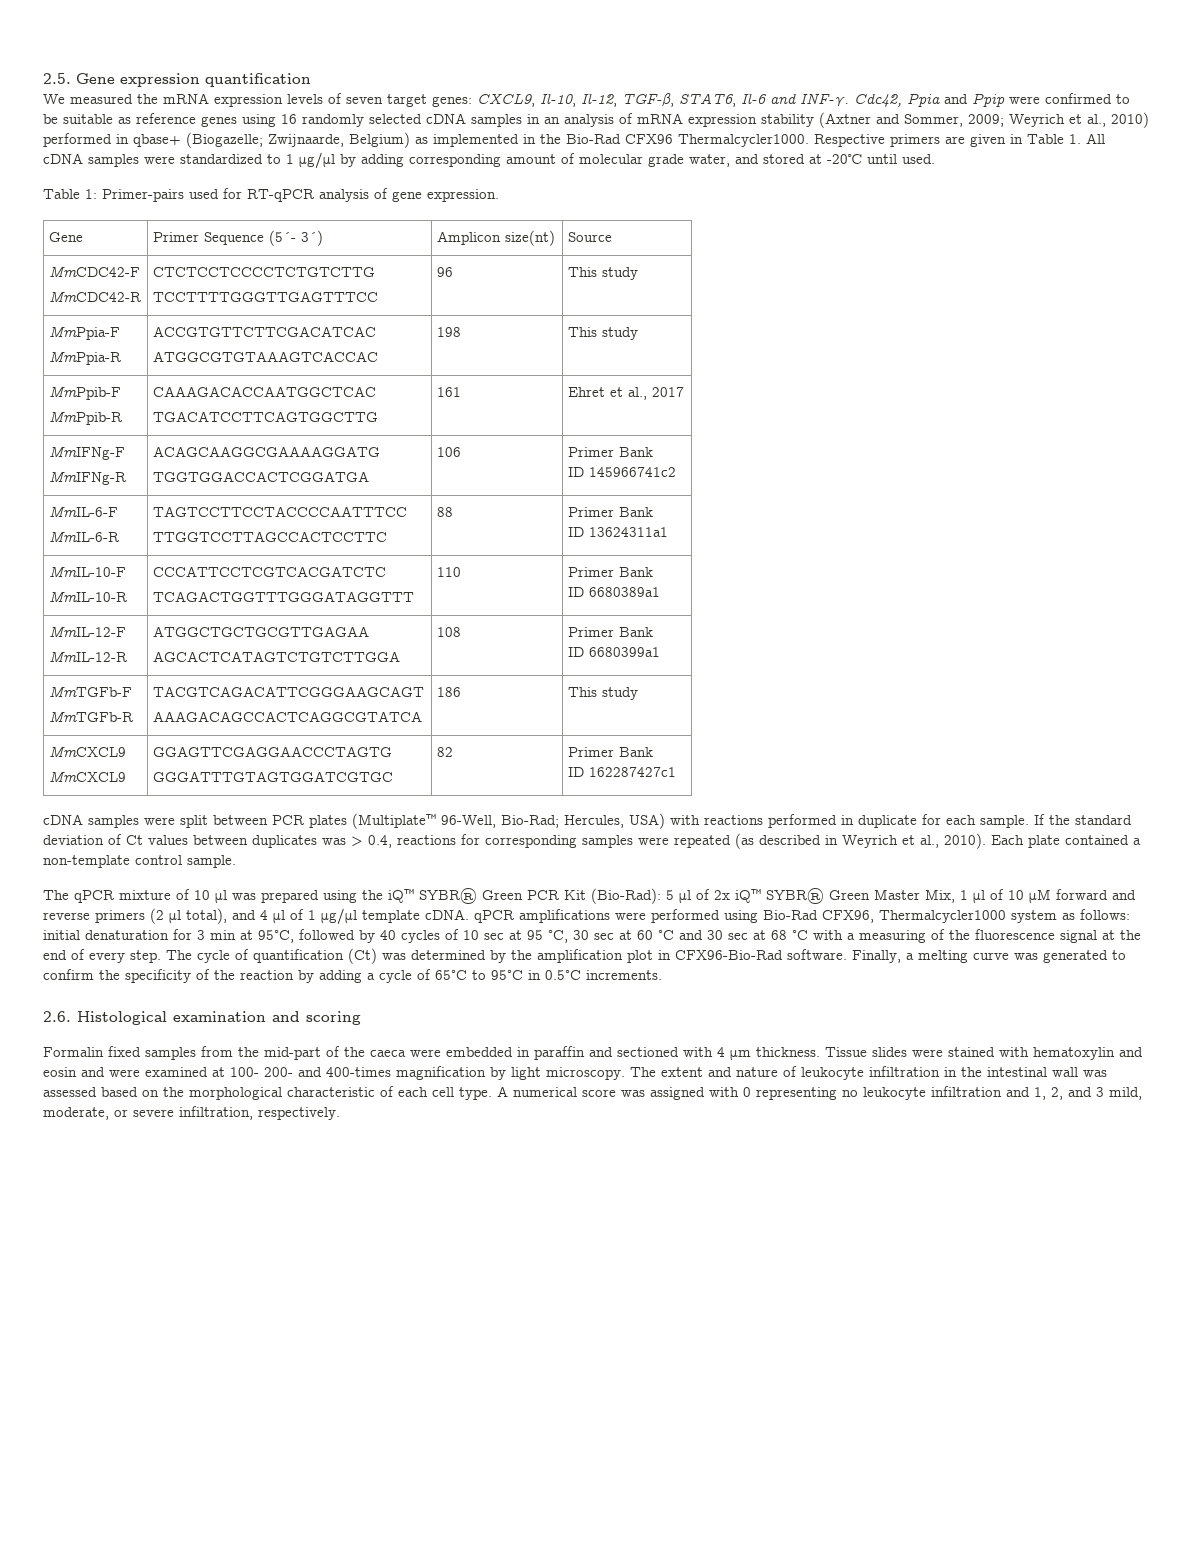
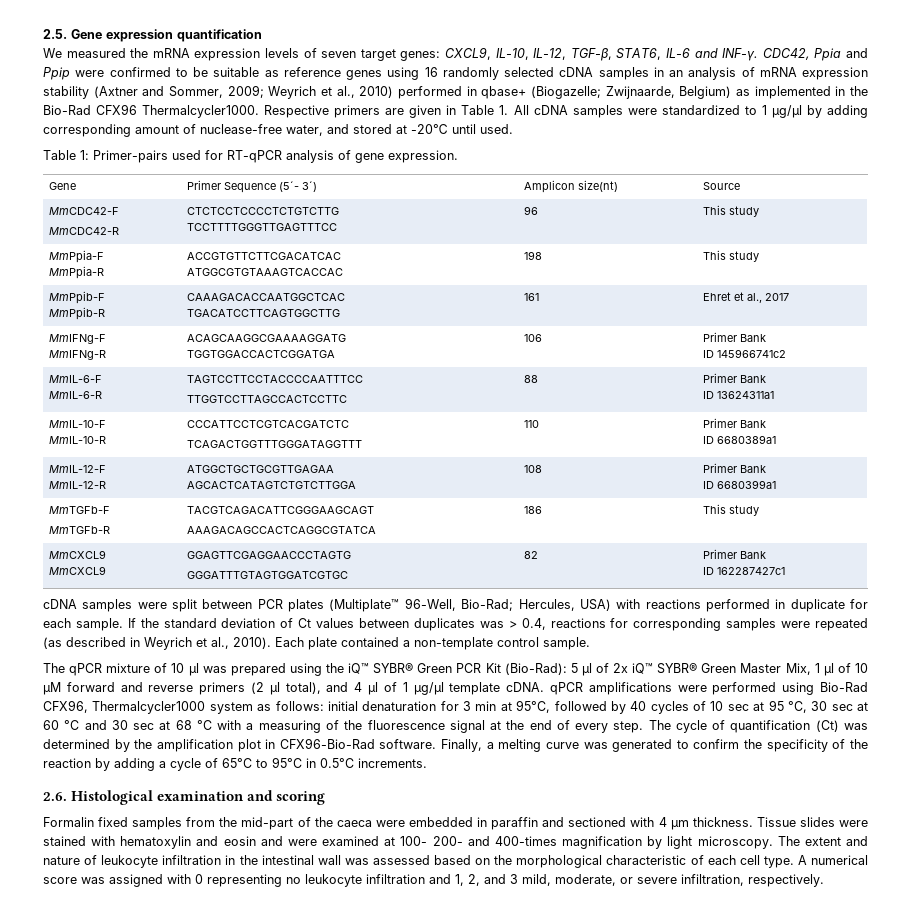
[540,93,617,107] Il-10, Il-12, -> [495,48,567,60] IL-10, IL-12,
[741,93,766,104] Il-6 -> [666,48,691,58] IL-6
[854,93,902,107] Cdc42, -> [762,48,810,60] CDC42,
[579,154,684,167] molecular grade -> [200,124,282,134] nuclease-free

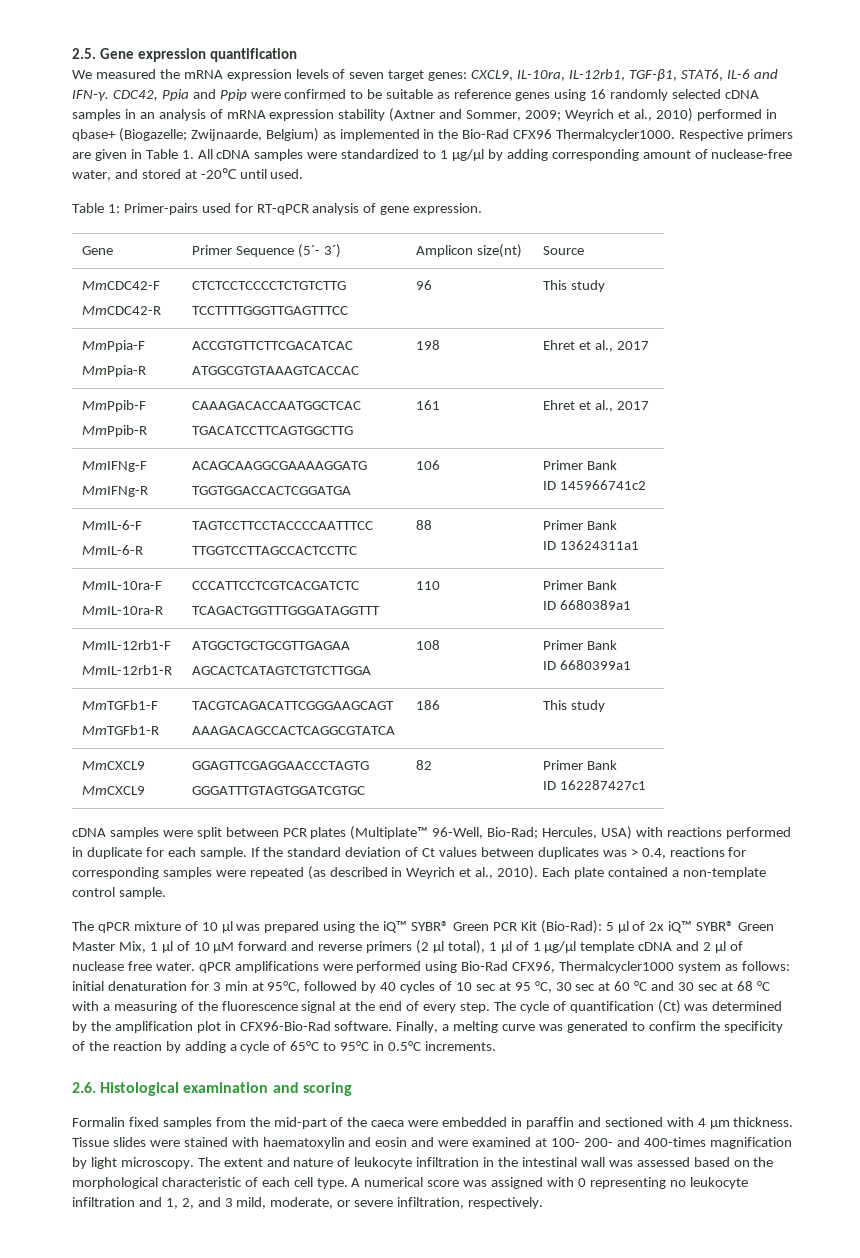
[495,48,612,61] IL-10, IL-12, TGF-β, -> [517,69,677,81] IL-10ra, IL-12rb1, TGF-β1,
[722,48,759,61] INF-γ. -> [72,90,109,101] IFN-γ.
[702,250,759,262] This study -> [542,340,649,352] Ehret et al., 2017
[48,420,106,428] [48,436,106,444] MmIL-10-F // MmIL-10-R -> [81,581,162,590] [81,606,163,615] MmIL-10ra-F // MmIL-10ra-R
[48,465,106,473] [48,481,106,489] MmIL-12-F // MmIL-12-R -> [81,640,171,650] [81,665,172,675] MmIL-12rb1-F // MmIL-12rb1-R
[48,506,110,514] [48,526,110,534] MmTGFb-F // MmTGFb-R -> [81,700,158,710] [81,725,159,735] MmTGFb1-F // MmTGFb1-R
[326,682,363,692] and 4 -> [488,942,497,951] 1
[506,682,545,692] cDNA. -> [638,941,743,953] [72,961,195,971] cDNA and 2 μl of nuclease free water.
[120,836,192,849] hematoxylin -> [262,1137,345,1149] haematoxylin

